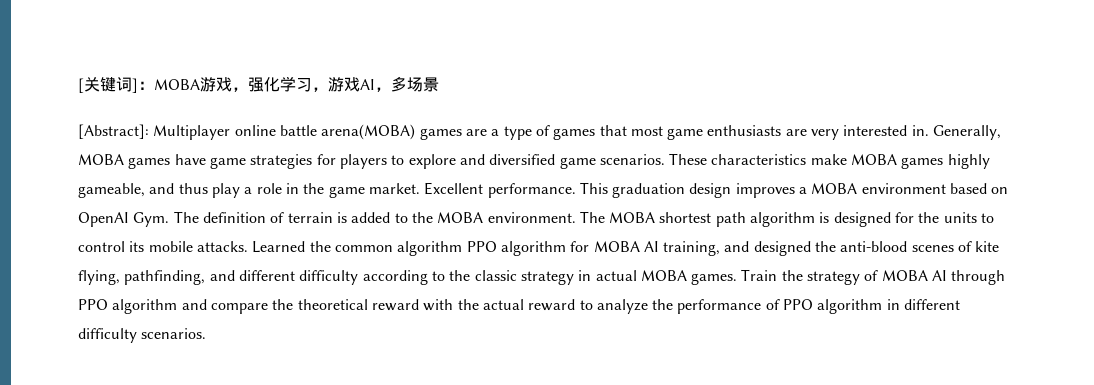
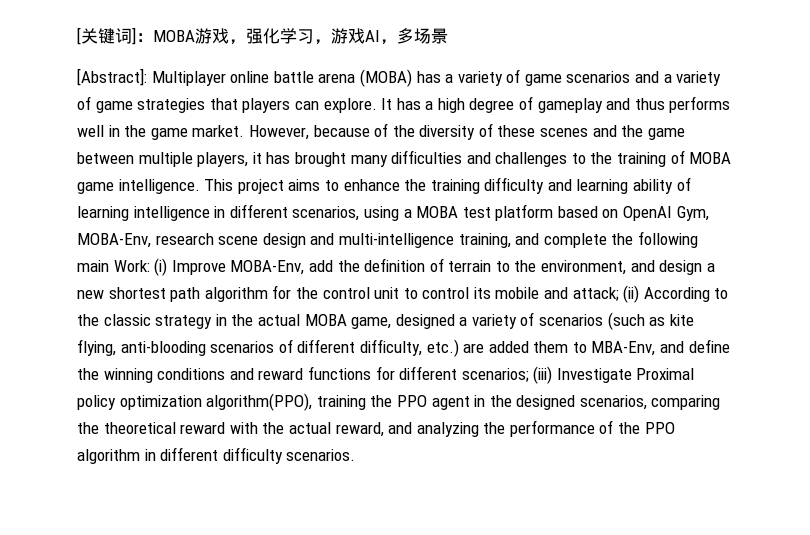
[321,124,1002,140] [78,153,990,169] [78,182,1009,198] [78,211,995,227] [78,241,1000,256] [78,270,428,285] arena(MOBA) games are a type of games that most game enthusiasts are very interested in. Generally, MOBA games have game strategies for players to explore and diversified game scenarios. These characteristics make MOBA games highly gameable, and thus play a role in the game market. Excellent performance. This graduation design improves a MOBA environment based on OpenAI Gym. The definition of terrain is added to the MOBA environment. The MOBA shortest path algorithm is designed for the units to control its mobile attacks. Learned the common algorithm PPO algorithm for MOBA AI training, and designed the anti-blood scenes of kite flying, pathfinding, and different difficulty according -> [318,69,722,87] [77,96,731,113] [77,123,685,140] [77,150,732,167] [77,177,691,194] [77,204,709,221] [77,231,698,248] [77,258,715,276] [77,285,710,303] arena (MOBA) has a variety of game scenarios and a variety of game strategies that players can explore. It has a high degree of gameplay and thus performs well in the game market. However, because of the diversity of these scenes and the game between multiple players, it has brought many difficulties and challenges to the training of MOBA game intelligence. This project aims to enhance the training difficulty and learning ability of learning intelligence in different scenarios, using a MOBA test platform based on OpenAI Gym, MOBA-Env, research scene design and multi-intelligence training, and complete the following main Work: (i) Improve MOBA-Env, add the definition of terrain to the environment, and design a new shortest path algorithm for the control unit to control its mobile and attack; (ii) According
(592, 275) none -> [231,314,254,326] the
[691,269,1006,285] [78,299,268,314] games. Train the strategy of MOBA AI through PPO algorithm and compare -> [351,312,694,330] [77,339,730,357] [77,366,695,384] [77,393,721,411] game, designed a variety of scenarios (such as kite flying, anti-blooding scenarios of different difficulty, etc.) are added them to MBA-Env, and define the winning conditions and reward functions for different scenarios; (iii) Investigate Proximal policy optimization algorithm(PPO), training the PPO agent in the designed scenarios, comparing
[528,299,648,314] reward to analyze -> [335,422,479,437] reward, and analyzing
(780, 304) none -> [618,422,641,434] the

